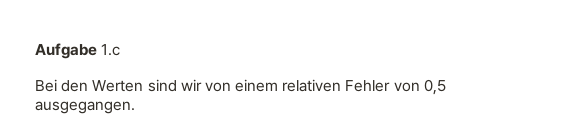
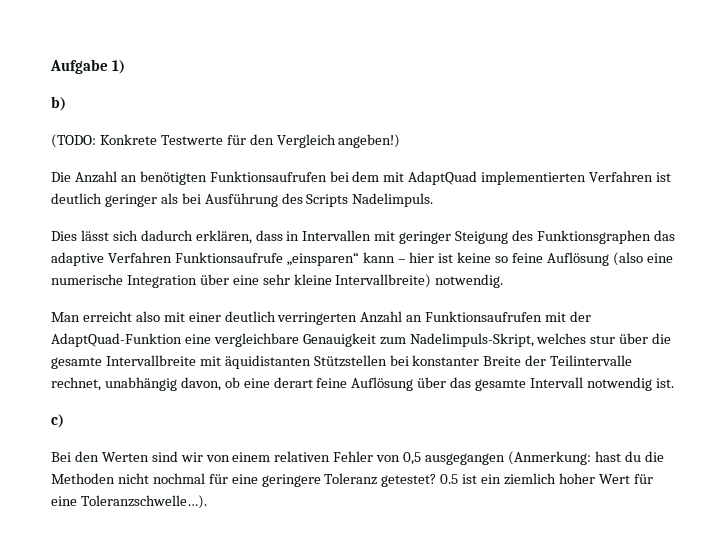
[101,44,121,56] 1.c -> [111,60,125,74] [51,96,66,111] [51,134,401,148] [51,171,672,185] [51,193,434,207] [51,230,675,244] [51,252,673,266] [51,274,504,288] [51,311,592,325] [51,333,672,347] [51,355,633,369] [51,377,674,391] [51,414,64,428] 1) // b) // (TODO: Konkrete Testwerte für den Vergleich angeben!) // Die Anzahl an benötigten Funktionsaufrufen bei dem mit AdaptQuad implementierten Verfahren ist deutlich geringer als bei Ausführung des Scripts Nadelimpuls. // Dies lässt sich dadurch erklären, dass in Intervallen mit geringer Steigung des Funktionsgraphen das adaptive Verfahren Funktionsaufrufe „einsparen“ kann – hier ist keine so feine Auflösung (also eine numerische Integration über eine sehr kleine Intervallbreite) notwendig. // Man erreicht also mit einer deutlich verringerten Anzahl an Funktionsaufrufen mit der AdaptQuad-Funktion eine vergleichbare Genauigkeit zum Nadelimpuls-Skript, welches stur über die gesamte Intervallbreite mit äquidistanten Stützstellen bei konstanter Breite der Teilintervalle rechnet, unabhängig davon, ob eine derart feine Auflösung über das gesamte Intervall notwendig ist. // c)
[35,101,135,114] ausgegangen. -> [425,451,664,465] [51,473,653,487] [51,495,207,509] ausgegangen (Anmerkung: hast du die Methoden nicht nochmal für eine geringere Toleranz getestet? 0.5 ist ein ziemlich hoher Wert für eine Toleranzschwelle…).

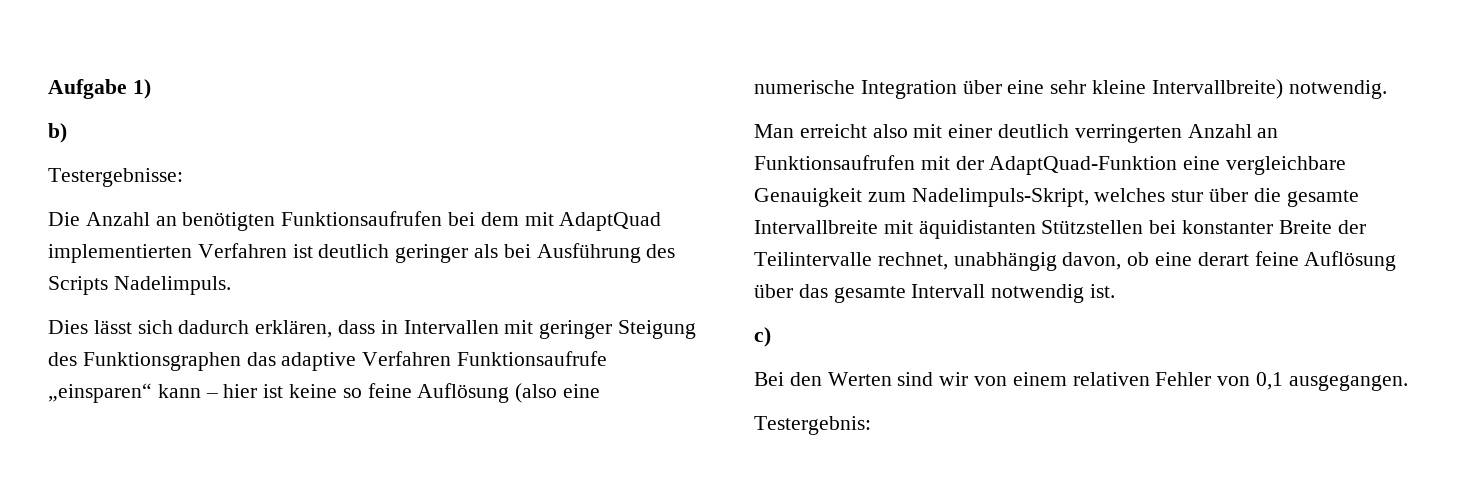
[51,134,401,148] (TODO: Konkrete Testwerte für den Vergleich angeben!) -> [48,168,183,187] Testergebnisse:
[403,451,664,465] [51,473,653,487] [51,495,207,509] 0,5 ausgegangen (Anmerkung: hast du die Methoden nicht nochmal für eine geringere Toleranz getestet? 0.5 ist ein ziemlich hoher Wert für eine Toleranzschwelle…). -> [1256,372,1408,391] [754,416,871,435] 0,1 ausgegangen. // Testergebnis:

